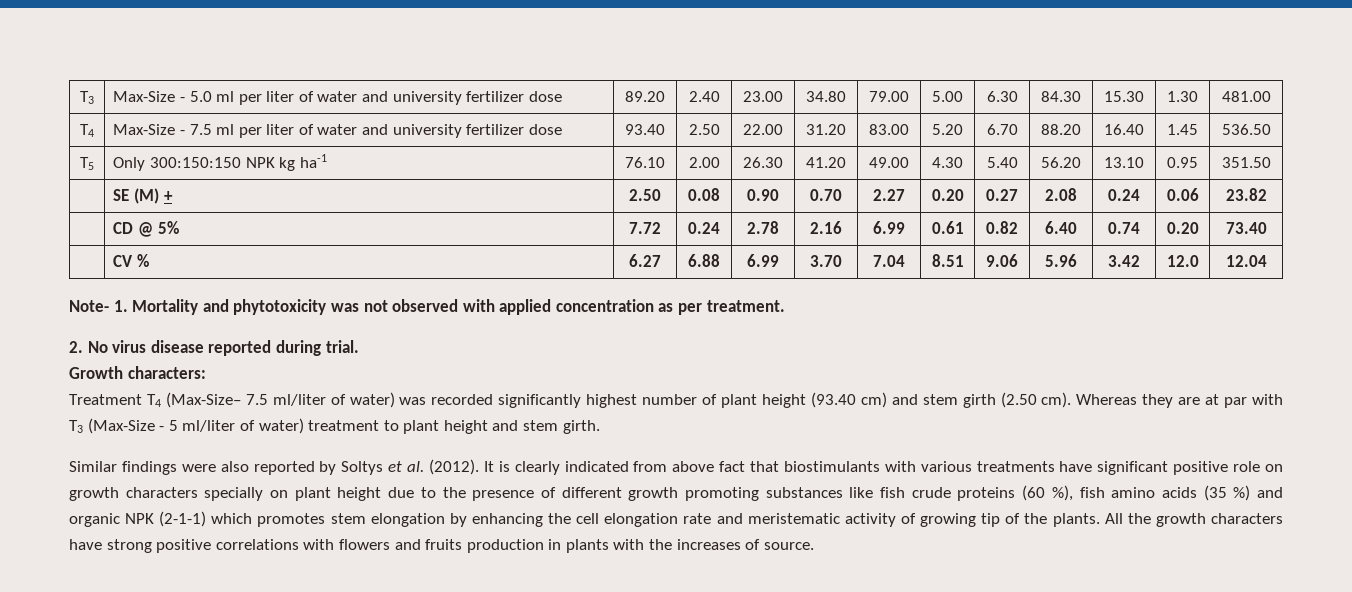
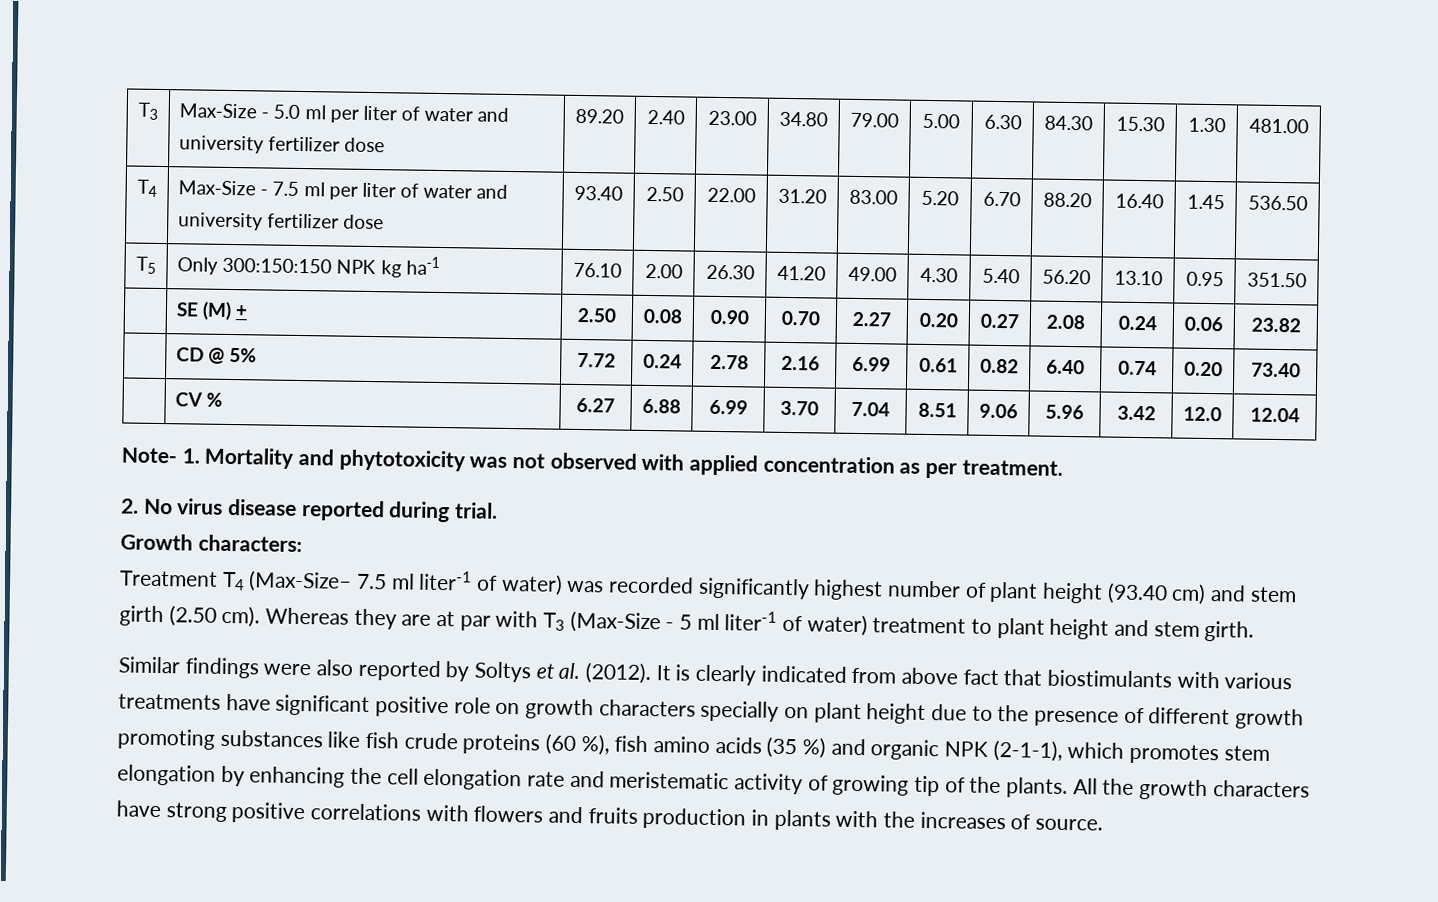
[272,394,326,406] ml/liter -> [390,570,473,591] ml liter-1
[182,420,236,432] ml/liter -> [696,611,778,631] ml liter-1
[159,511,207,527] (2-1-1) -> [992,739,1063,762] (2-1-1),

